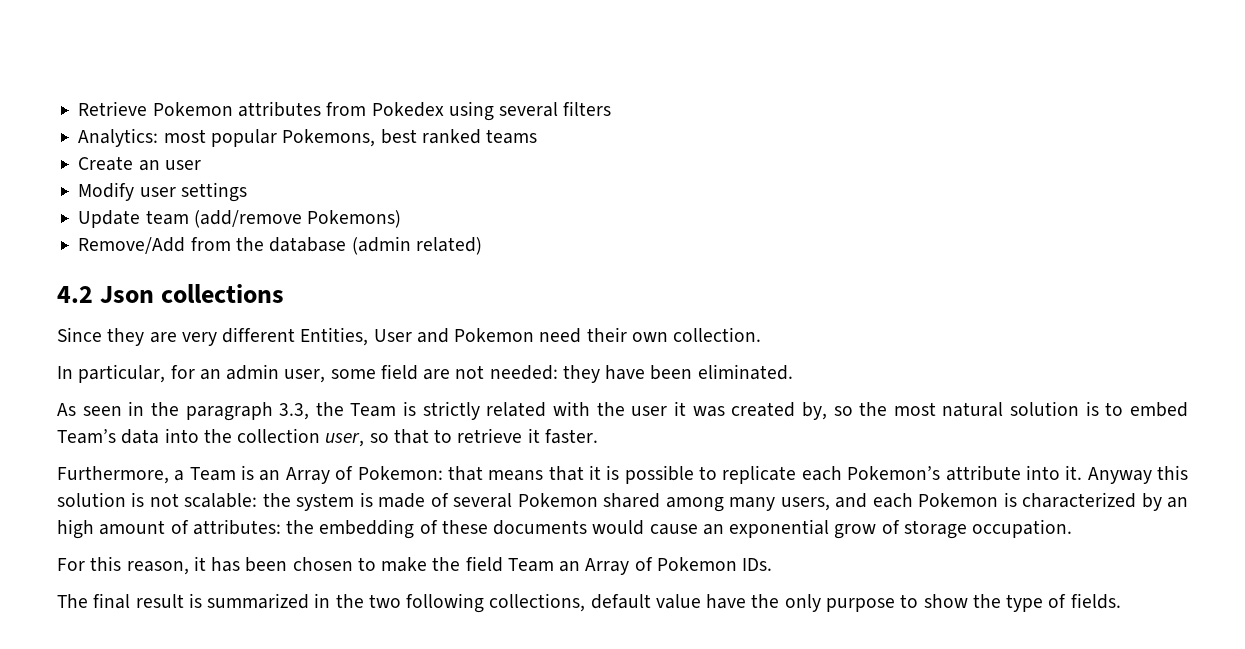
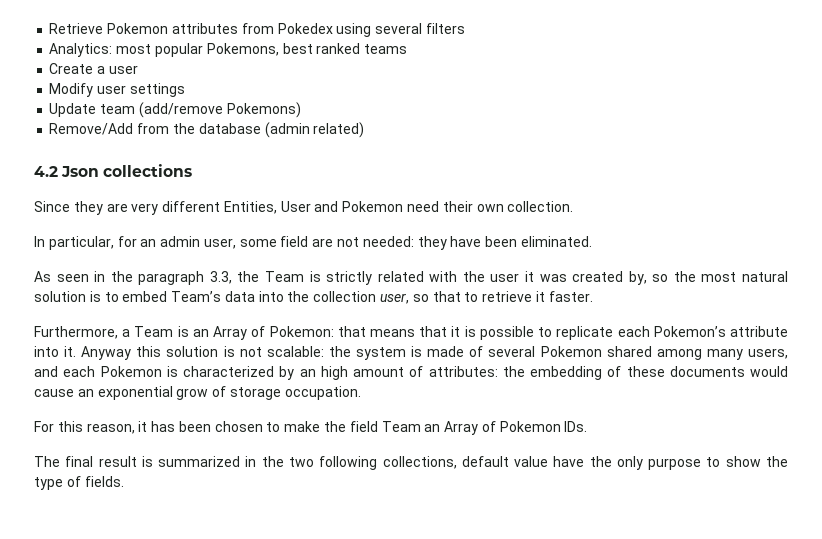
[138,160,160,171] an -> [97,66,106,74] a

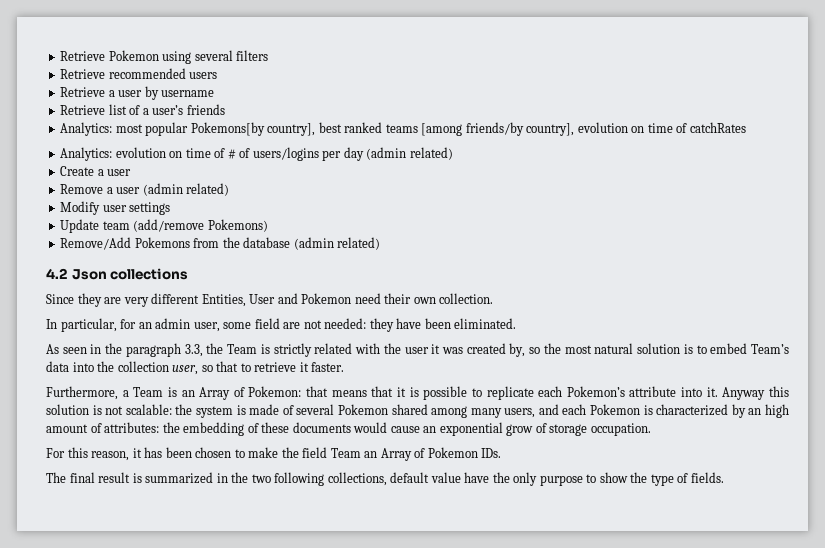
[171,23,333,34] attributes from Pokedex -> (159, 55) none
(465, 28) none -> [60,68,218,79] [60,86,215,100] [60,104,225,115] // Retrieve recommended users // Retrieve a user by username // Retrieve list of a user’s friends
[206,43,279,56] Pokemons, -> [190,122,316,136] Pokemons[by country],
[49,63,138,74] // Create a user -> [421,122,746,136] [60,147,453,161] [60,166,132,176] [60,183,230,196] [among friends/by country], evolution on time of catchRates // Analytics: evolution on time of # of users/logins per day (admin related) // Create a user // Remove a user (admin related)
(134, 129) none -> [134,237,190,248] Pokemons

